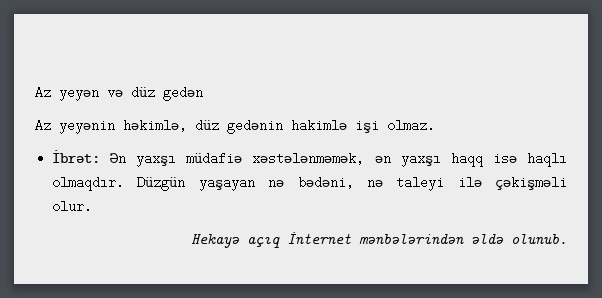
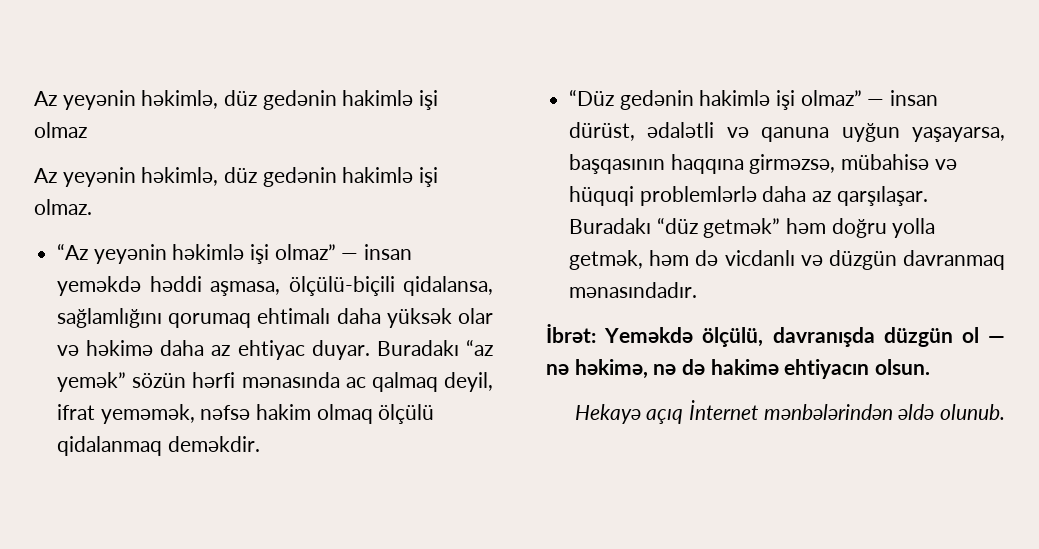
[35,86,203,101] Az yeyən və düz gedən -> [34,90,439,110] [34,122,87,138] Az yeyənin həkimlə, düz gedənin hakimlə işi olmaz
[52,150,567,167] [52,176,567,191] [52,200,93,213] İbrət: Ən yaxşı müdafiə xəstələnməmək, ən yaxşı haqq isə haqlı olmaqdır. Düzgün yaşayan nə bədəni, nə taleyi ilə çəkişməli olur. -> [57,243,413,264] [57,276,493,296] [57,308,493,328] [57,339,493,360] [57,372,493,392] [57,404,435,424] [57,436,260,456] [569,89,939,110] [569,122,1005,142] [569,154,957,174] [569,186,928,206] [569,217,936,238] [569,250,1005,270] [569,282,698,298] [546,324,1005,347] [546,359,931,379] “Az yeyənin həkimlə işi olmaz” — insan yeməkdə həddi aşmasa, ölçülü-biçili qidalansa, sağlamlığını qorumaq ehtimalı daha yüksək olar və həkimə daha az ehtiyac duyar. Buradakı “az yemək” sözün hərfi mənasında ac qalmaq deyil, ifrat yeməmək, nəfsə hakim olmaq ölçülü qidalanmaq deməkdir. // “Düz gedənin hakimlə işi olmaz” — insan dürüst, ədalətli və qanuna uyğun yaşayarsa, başqasının haqqına girməzsə, mübahisə və hüquqi problemlərlə daha az qarşılaşar. Buradakı “düz getmək” həm doğru yolla getmək, həm də vicdanlı və düzgün davranmaq mənasındadır. // İbrət: Yeməkdə ölçülü, davranışda düzgün ol — nə həkimə, nə də hakimə ehtiyacın olsun.

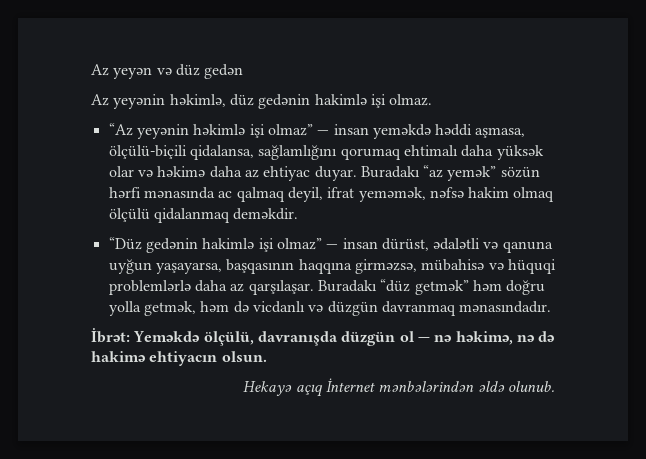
[34,90,439,110] [34,122,87,138] Az yeyənin həkimlə, düz gedənin hakimlə işi olmaz -> [91,64,244,79] Az yeyən və düz gedən

